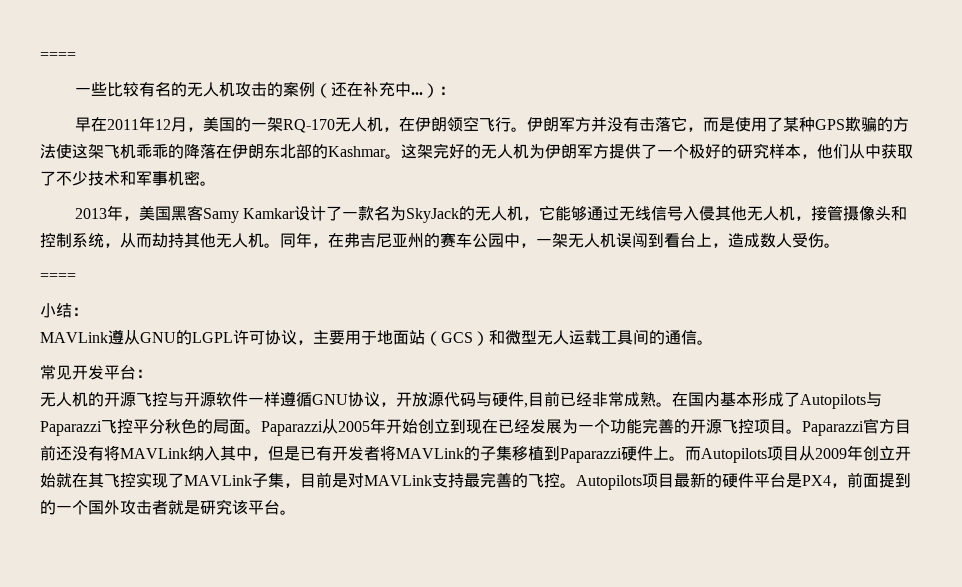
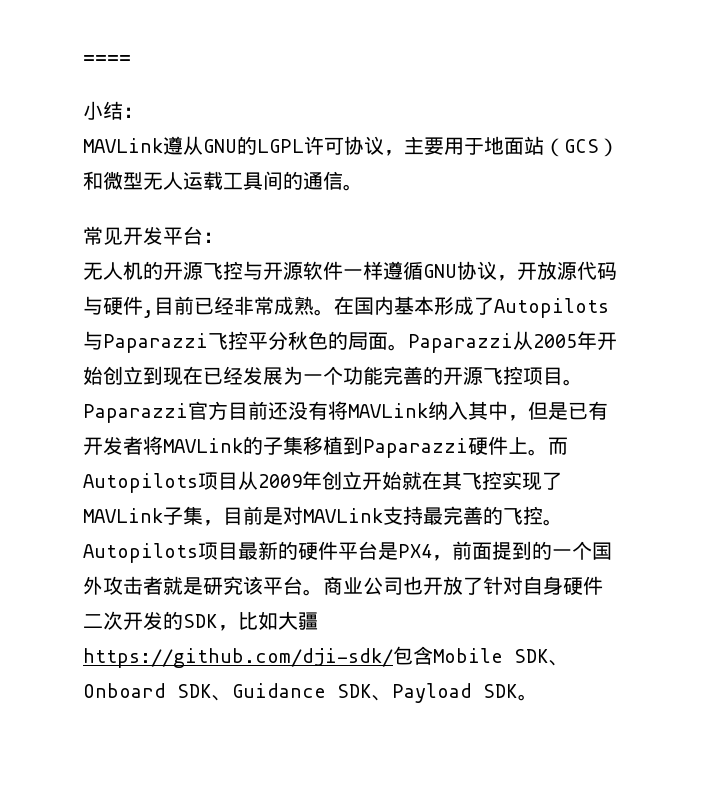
[40,52,76,60] [74,82,455,98] [74,116,909,133] [40,143,913,159] [40,170,216,186] [74,205,908,223] [40,232,840,248] [40,273,76,281] ==== // 一些比较有名的无人机攻击的案例（还在补充中...）： // 早在2011年12月，美国的一架RQ-170无人机，在伊朗领空飞行。伊朗军方并没有击落它，而是使用了某种GPS欺骗的方法使这架飞机乖乖的降落在伊朗东北部的Kashmar。这架完好的无人机为伊朗军方提供了一个极好的研究样本，他们从中获取了不少技术和军事机密。 // 2013年，美国黑客Samy Kamkar设计了一款名为SkyJack的无人机，它能够通过无线信号入侵其他无人机，接管摄像头和控制系统，从而劫持其他无人机。同年，在弗吉尼亚州的赛车公园中，一架无人机误闯到看台上，造成数人受伤。 // ==== -> [83,55,131,63] ====
(296, 512) none -> [323,576,603,596] [83,611,318,631] [83,646,569,668] [83,683,538,703] 商业公司也开放了针对自身硬件二次开发的SDK，比如大疆https://github.com/dji-sdk/包含Mobile SDK、Onboard SDK、Guidance SDK、Payload SDK。

